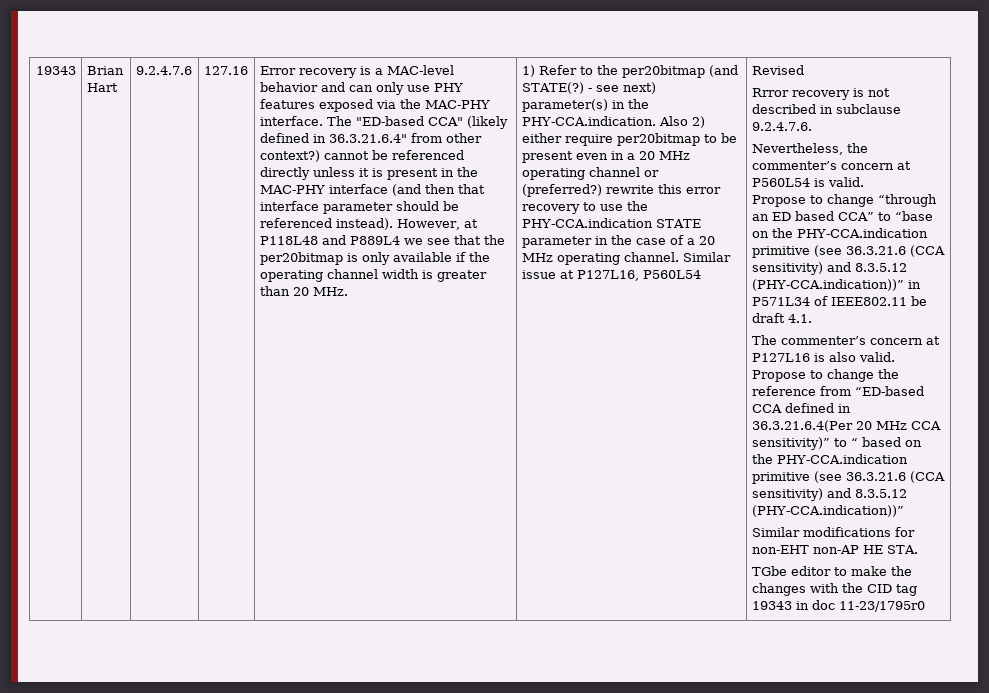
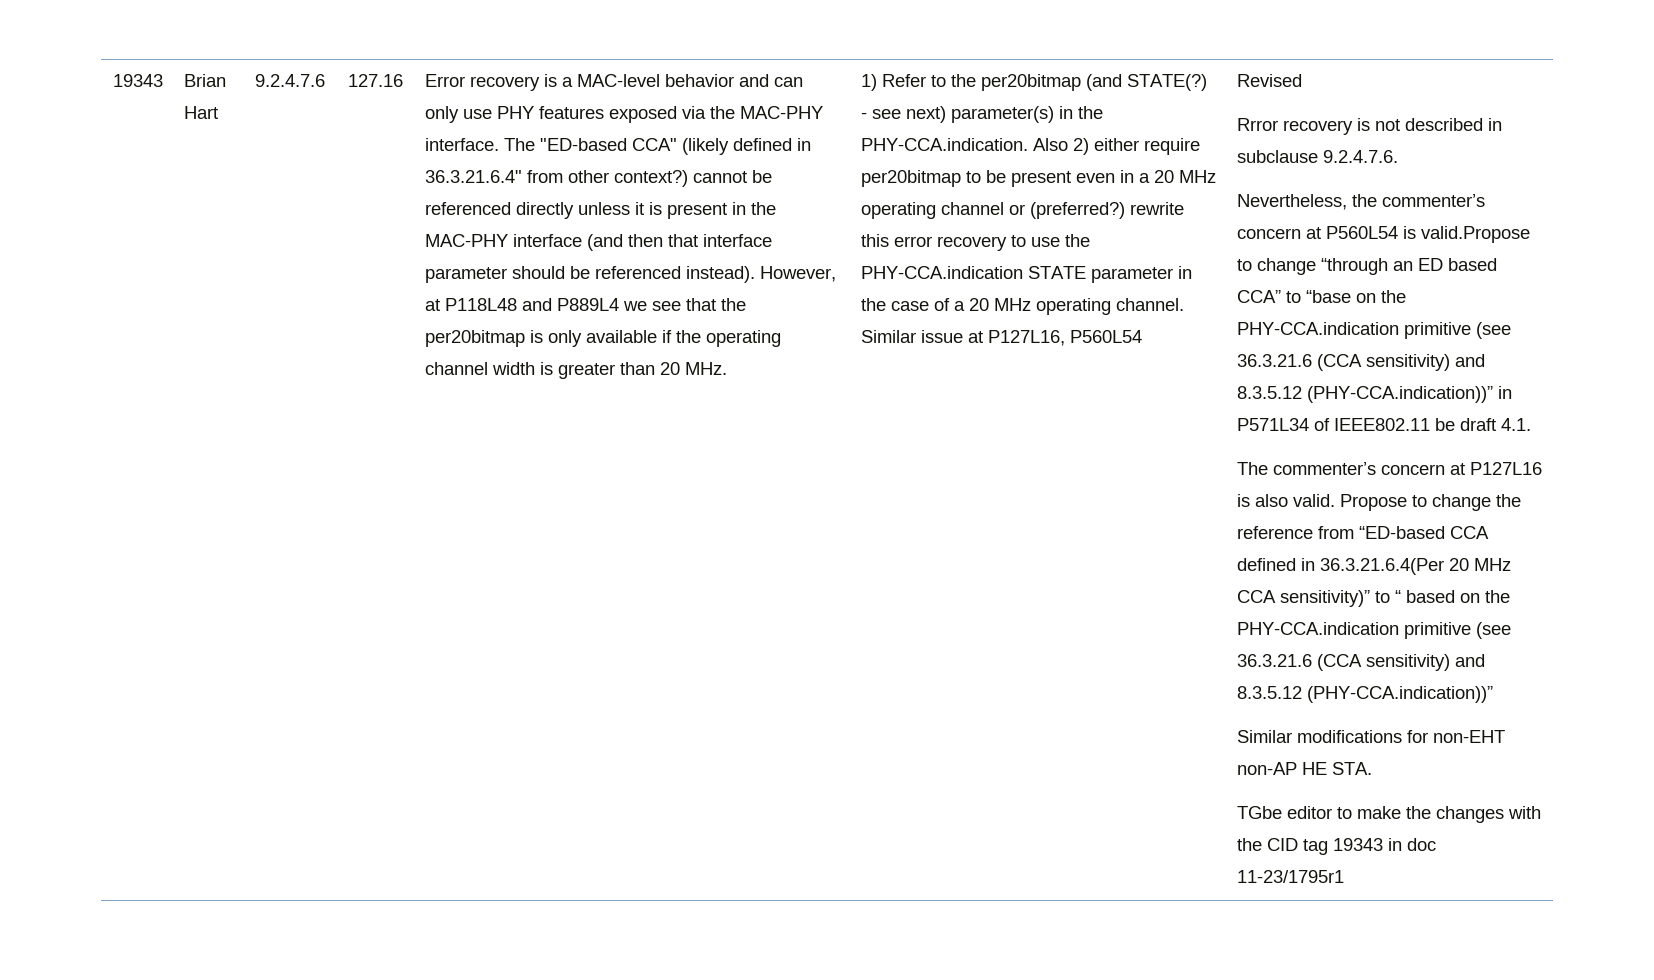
[827,177,864,187] [751,195,806,207] valid. // Propose -> [1420,226,1530,243] valid.Propose
[838,601,925,612] 11-23/1795r0 -> [1236,870,1344,883] 11-23/1795r1

